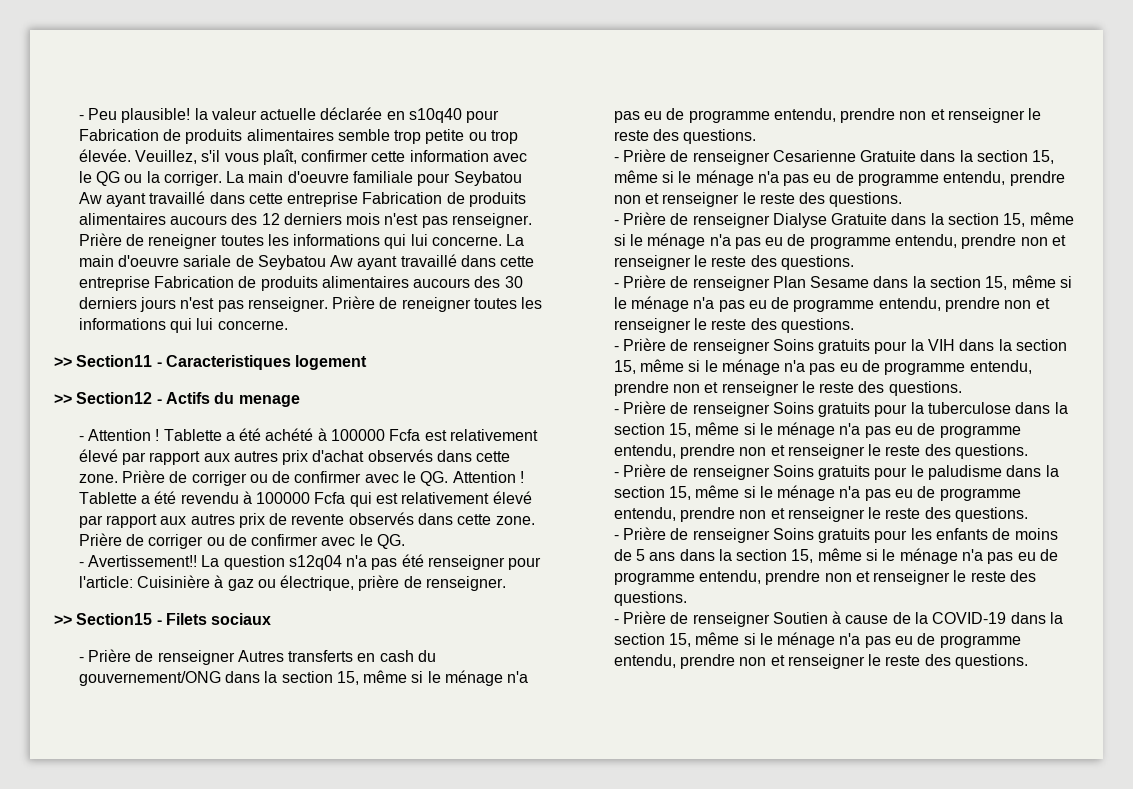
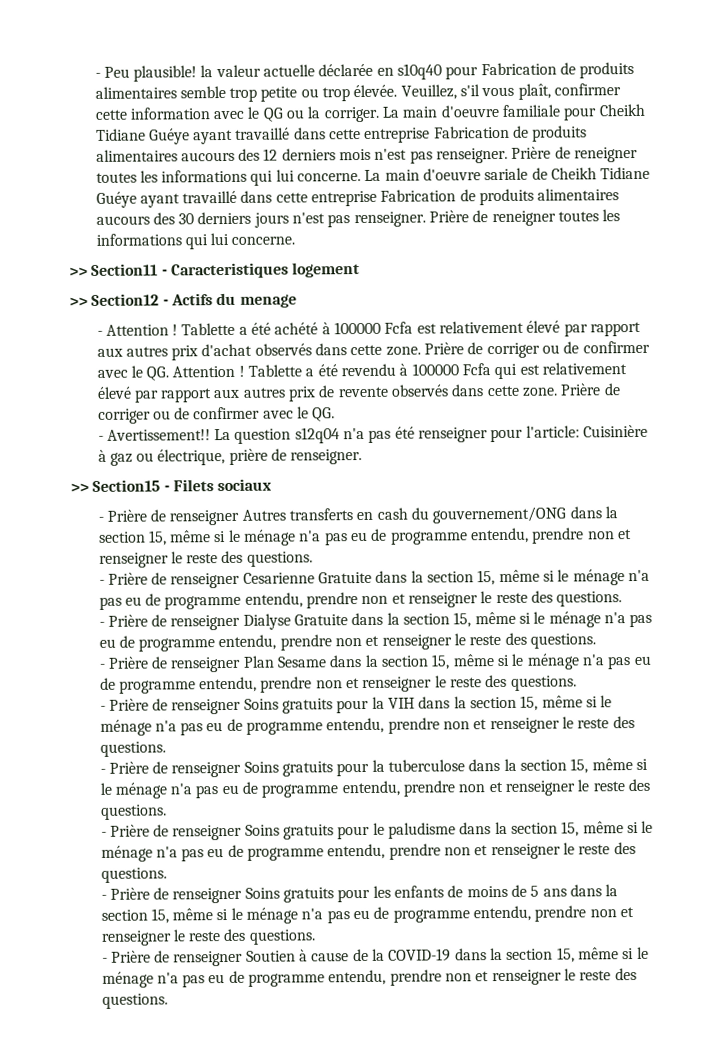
[453,171,522,186] [78,192,102,204] Seybatou Aw -> [598,103,645,117] [95,128,190,145] Cheikh Tidiane Guéye
[257,255,354,270] Seybatou Aw -> [551,166,651,180] [95,191,137,208] Cheikh Tidiane Guéye

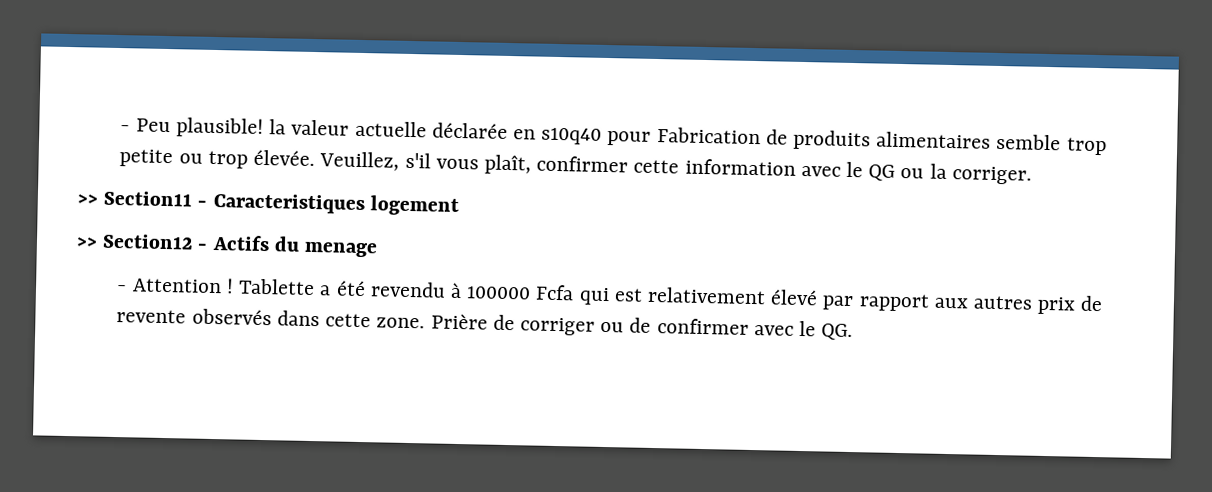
[382,103,645,121] [95,125,588,145] [95,146,639,164] [95,166,651,186] [95,188,620,208] [95,209,621,228] [95,232,296,250] La main d'oeuvre familiale pour Cheikh Tidiane Guéye ayant travaillé dans cette entreprise Fabrication de produits alimentaires aucours des 12 derniers mois n'est pas renseigner. Prière de reneigner toutes les informations qui lui concerne. La main d'oeuvre sariale de Cheikh Tidiane Guéye ayant travaillé dans cette entreprise Fabrication de produits alimentaires aucours des 30 derniers jours n'est pas renseigner. Prière de reneigner toutes les informations qui lui concerne. -> (1032, 175) none
[274,320,641,337] [96,340,650,361] [96,364,338,381] achété à 100000 Fcfa est relativement élevé par rapport aux autres prix d'achat observés dans cette zone. Prière de corriger ou de confirmer avec le QG. Attention ! Tablette a été -> (366, 288) none
[97,424,649,444] [97,448,363,466] [70,478,273,493] [97,506,619,526] [98,527,632,546] [98,550,313,568] [98,569,650,589] [98,590,623,610] [98,611,653,631] [98,632,597,652] [98,653,652,673] [99,674,577,694] [99,695,613,715] [99,716,635,736] [99,741,166,757] [99,758,648,778] [99,778,650,799] [100,804,167,820] [100,820,654,841] [100,842,636,862] [100,867,167,883] [100,884,619,904] [100,905,634,924] [100,928,316,946] [101,946,649,967] [101,968,637,988] [101,993,168,1009] // - Avertissement!! La question s12q04 n'a pas été renseigner pour l'article: Cuisinière à gaz ou électrique, prière de renseigner. // >> Section15 - Filets sociaux // - Prière de renseigner Autres transferts en cash du gouvernement/ONG dans la section 15, même si le ménage n'a pas eu de programme entendu, prendre non et renseigner le reste des questions. // - Prière de renseigner Cesarienne Gratuite dans la section 15, même si le ménage n'a pas eu de programme entendu, prendre non et renseigner le reste des questions. // - Prière de renseigner Dialyse Gratuite dans la section 15, même si le ménage n'a pas eu de programme entendu, prendre non et renseigner le reste des questions. // - Prière de renseigner Plan Sesame dans la section 15, même si le ménage n'a pas eu de programme entendu, prendre non et renseigner le reste des questions. // - Prière de renseigner Soins gratuits pour la VIH dans la section 15, même si le ménage n'a pas eu de programme entendu, prendre non et renseigner le reste des questions. // - Prière de renseigner Soins gratuits pour la tuberculose dans la section 15, même si le ménage n'a pas eu de programme entendu, prendre non et renseigner le reste des questions. // - Prière de renseigner Soins gratuits pour le paludisme dans la section 15, même si le ménage n'a pas eu de programme entendu, prendre non et renseigner le reste des questions. // - Prière de renseigner Soins gratuits pour les enfants de moins de 5 ans dans la section 15, même si le ménage n'a pas eu de programme entendu, prendre non et renseigner le reste des questions. // - Prière de renseigner Soutien à cause de la COVID-19 dans la section 15, même si le ménage n'a pas eu de programme entendu, prendre non et renseigner le reste des questions. -> (854, 332) none

